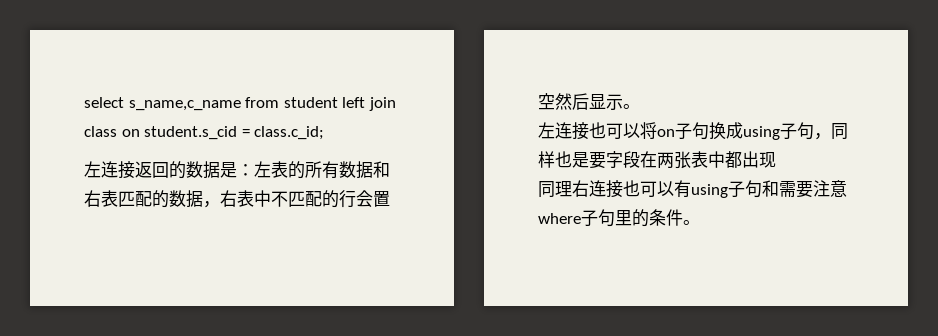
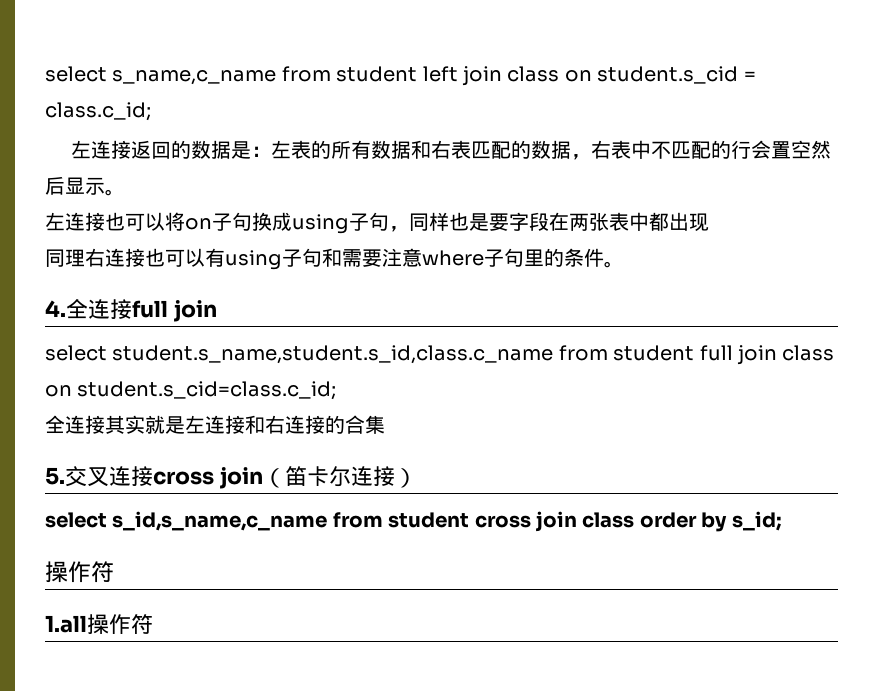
(700, 222) none -> [45,299,217,322] [45,345,835,365] [45,381,337,400] [45,415,385,434] [45,466,417,489] [45,511,781,532] [45,561,114,583] [45,614,153,634] // 4.全连接full join // select student.s_name,student.s_id,class.c_name from student full join class on student.s_cid=class.c_id; // 全连接其实就是左连接和右连接的合集 // 5.交叉连接cross join（笛卡尔连接） // select s_id,s_name,c_name from student cross join class order by s_id; // 操作符 // 1.all操作符

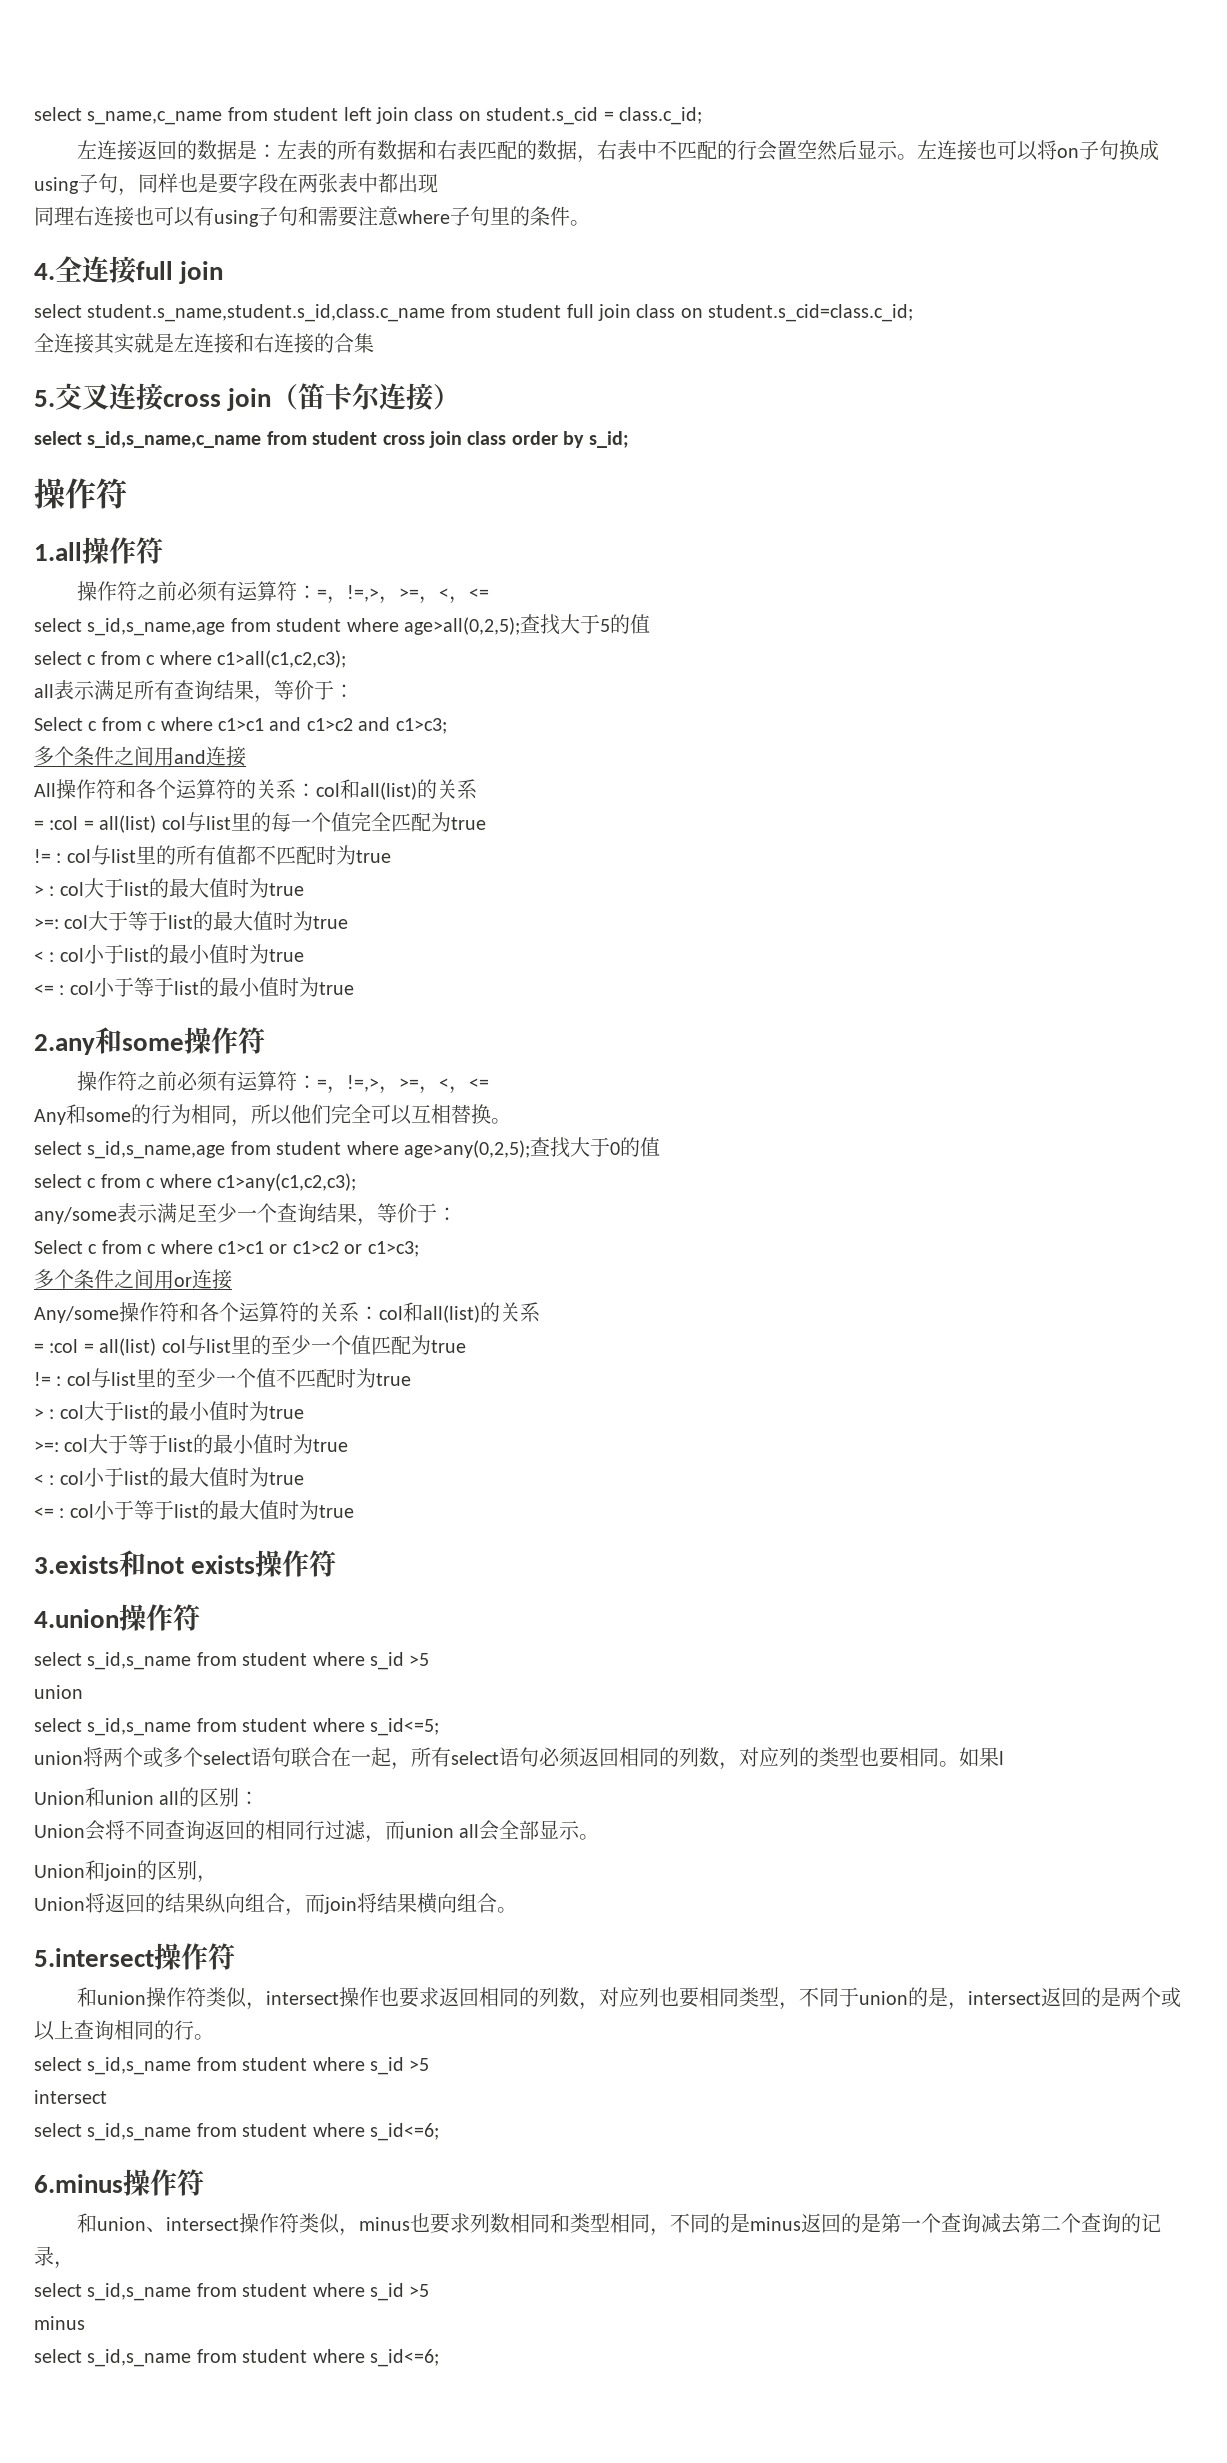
(125, 192) // -> (918, 157) none
(153, 624) none -> [77,581,490,604] [34,614,650,636] [34,650,346,668] [34,680,354,703] [34,717,447,734] [34,746,246,767] [34,779,477,800] [34,812,486,833] [34,845,391,865] [34,878,304,898] [34,911,349,931] [34,944,304,964] [34,977,354,997] [34,1027,265,1055] [77,1071,490,1094] [34,1104,511,1127] [34,1137,660,1159] [34,1173,356,1191] [34,1203,457,1226] [34,1240,419,1257] [34,1269,232,1290] [34,1302,540,1323] [34,1335,466,1356] [34,1368,411,1388] [34,1401,304,1421] [34,1434,349,1454] [34,1467,304,1487] [34,1500,354,1520] [34,1550,337,1577] [34,1604,200,1631] [34,1652,430,1670] [34,1685,83,1699] [34,1718,439,1736] [34,1747,1004,1770] [34,1787,260,1807] [34,1820,600,1843] [34,1860,217,1883] [34,1893,517,1916] [34,1943,235,1970] [77,1987,1182,2010] [34,2020,214,2041] [34,2057,430,2075] [34,2090,107,2104] [34,2123,439,2141] [34,2169,204,2196] [77,2213,1162,2236] [34,2246,74,2269] [34,2283,430,2301] [34,2316,85,2330] [34,2349,439,2367] // 操作符之前必须有运算符：=，!=,>，>=，<，<= // select s_id,s_name,age from student where age>all(0,2,5);查找大于5的值 // select c from c where c1>all(c1,c2,c3); // all表示满足所有查询结果，等价于： // Select c from c where c1>c1 and c1>c2 and c1>c3; // 多个条件之间用and连接 // All操作符和各个运算符的关系：col和all(list)的关系 // = :col = all(list) col与list里的每一个值完全匹配为true // != : col与list里的所有值都不匹配时为true // > : col大于list的最大值时为true // >=: col大于等于list的最大值时为true // < : col小于list的最小值时为true // <= : col小于等于list的最小值时为true // 2.any和some操作符 // 操作符之前必须有运算符：=，!=,>，>=，<，<= // Any和some的行为相同，所以他们完全可以互相替换。 // select s_id,s_name,age from student where age>any(0,2,5);查找大于0的值 // select c from c where c1>any(c1,c2,c3); // any/some表示满足至少一个查询结果，等价于： // Select c from c where c1>c1 or c1>c2 or c1>c3; // 多个条件之间用or连接 // Any/some操作符和各个运算符的关系：col和all(list)的关系 // = :col = all(list) col与list里的至少一个值匹配为true // != : col与list里的至少一个值不匹配时为true // > : col大于list的最小值时为true // >=: col大于等于list的最小值时为true // < : col小于list的最大值时为true // <= : col小于等于list的最大值时为true // 3.exists和not exists操作符 // 4.union操作符 // select s_id,s_name from student where s_id >5 // union // select s_id,s_name from student where s_id<=5; // union将两个或多个select语句联合在一起，所有select语句必须返回相同的列数，对应列的类型也要相同。如果l // Union和union all的区别： // Union会将不同查询返回的相同行过滤，而union all会全部显示。 // Union和join的区别， // Union将返回的结果纵向组合，而join将结果横向组合。 // 5.intersect操作符 // 和union操作符类似，intersect操作也要求返回相同的列数，对应列也要相同类型，不同于union的是，intersect返回的是两个或以上查询相同的行。 // select s_id,s_name from student where s_id >5 // intersect // select s_id,s_name from student where s_id<=6; // 6.minus操作符 // 和union、intersect操作符类似，minus也要求列数相同和类型相同，不同的是minus返回的是第一个查询减去第二个查询的记录， // select s_id,s_name from student where s_id >5 // minus // select s_id,s_name from student where s_id<=6;

